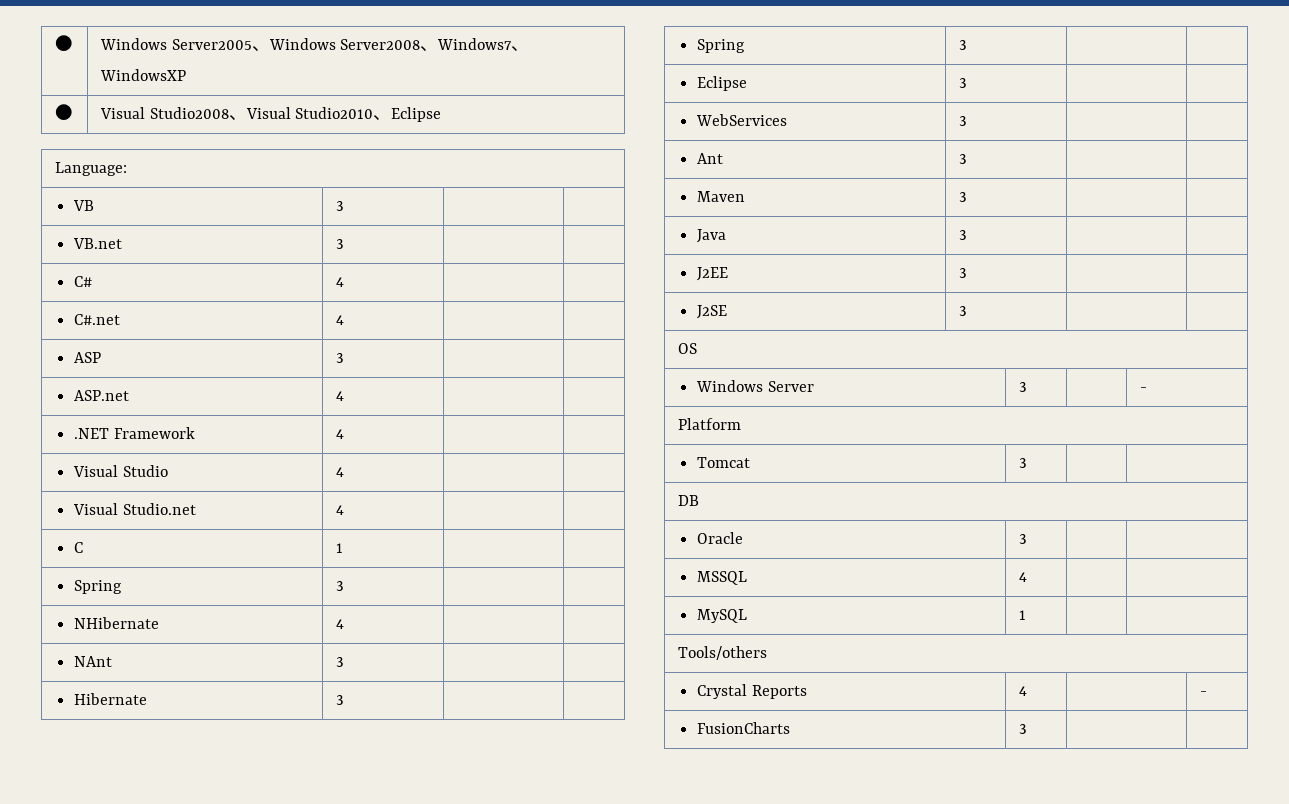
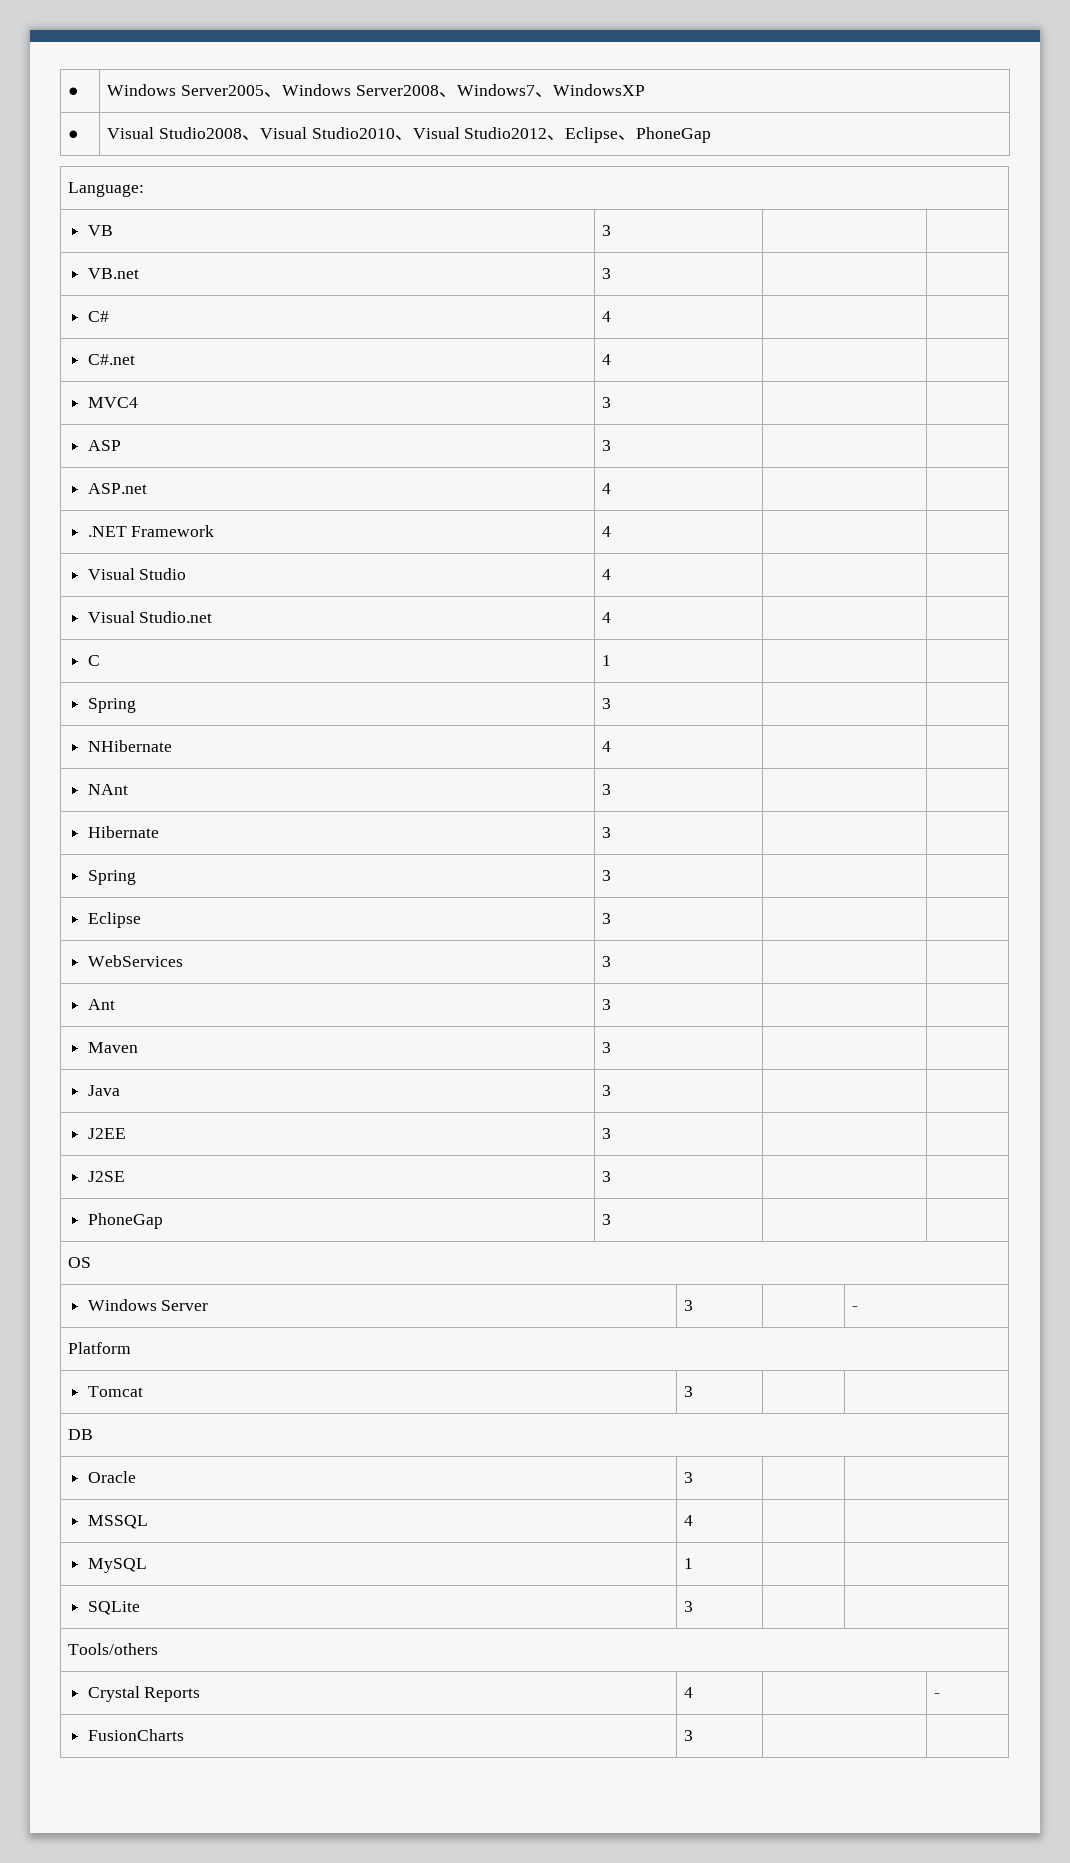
[391,107,442,122] Eclipse -> [412,127,712,143] Visual Studio2012、Eclipse、PhoneGap
(344, 320) none -> [87,397,138,408] [602,397,612,408] // MVC4 | 3 | |
(967, 311) none -> [87,1213,163,1229] [602,1214,612,1225] // PhoneGap | 3 | |
(1026, 615) none -> [87,1601,140,1615] [684,1601,694,1612] // SQLite | 3 | |

